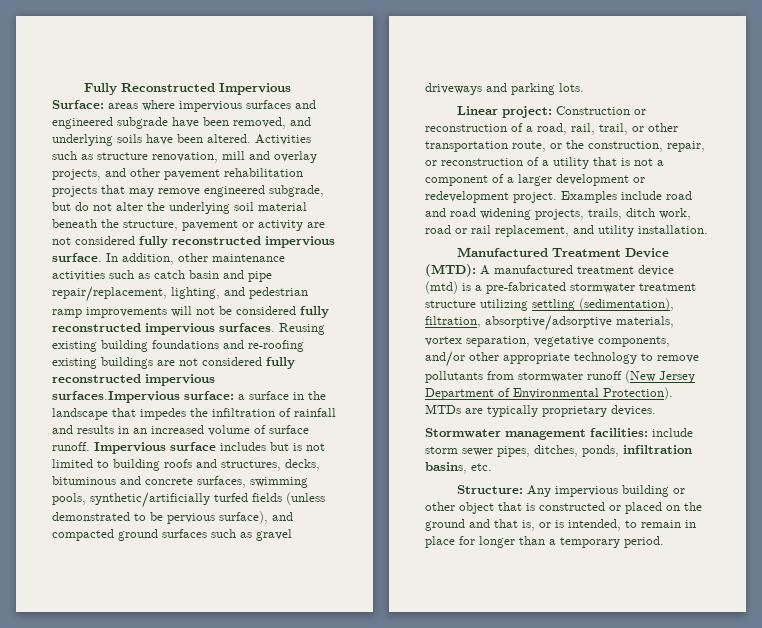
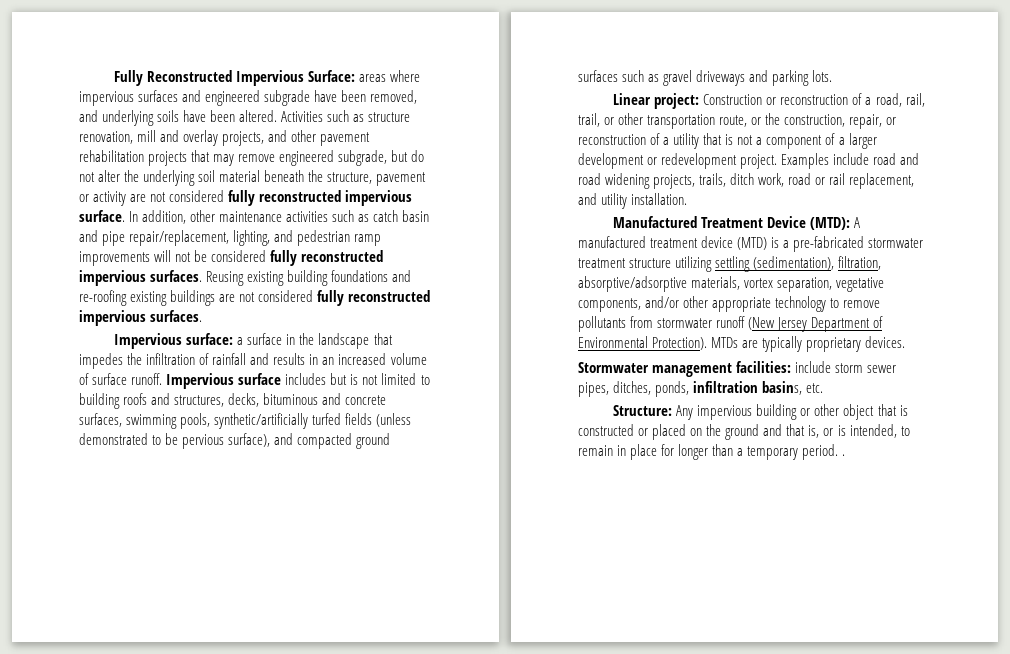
[52,391,180,403] surfaces.Impervious -> [150,310,203,322] [114,333,183,349] surfaces. // Impervious
[425,281,458,294] (mtd) -> [737,237,768,250] (MTD)
(664, 542) none -> [842,454,846,456] .

